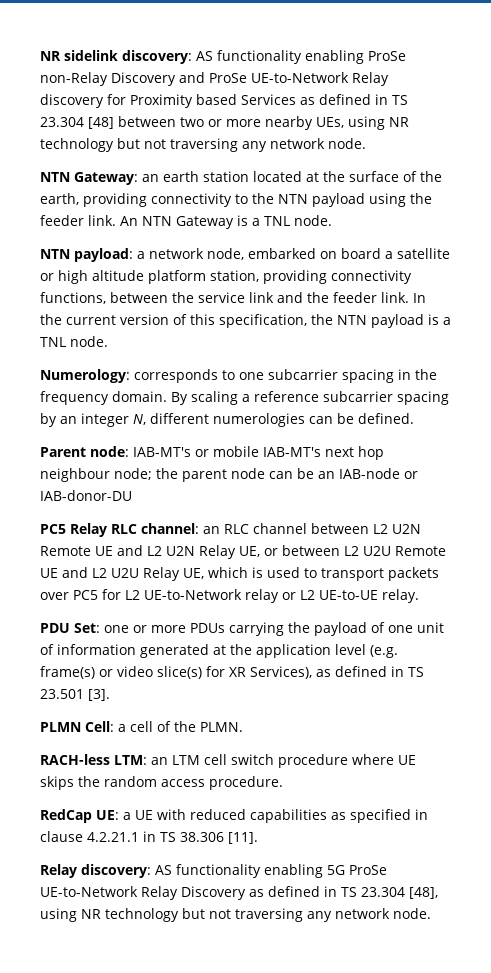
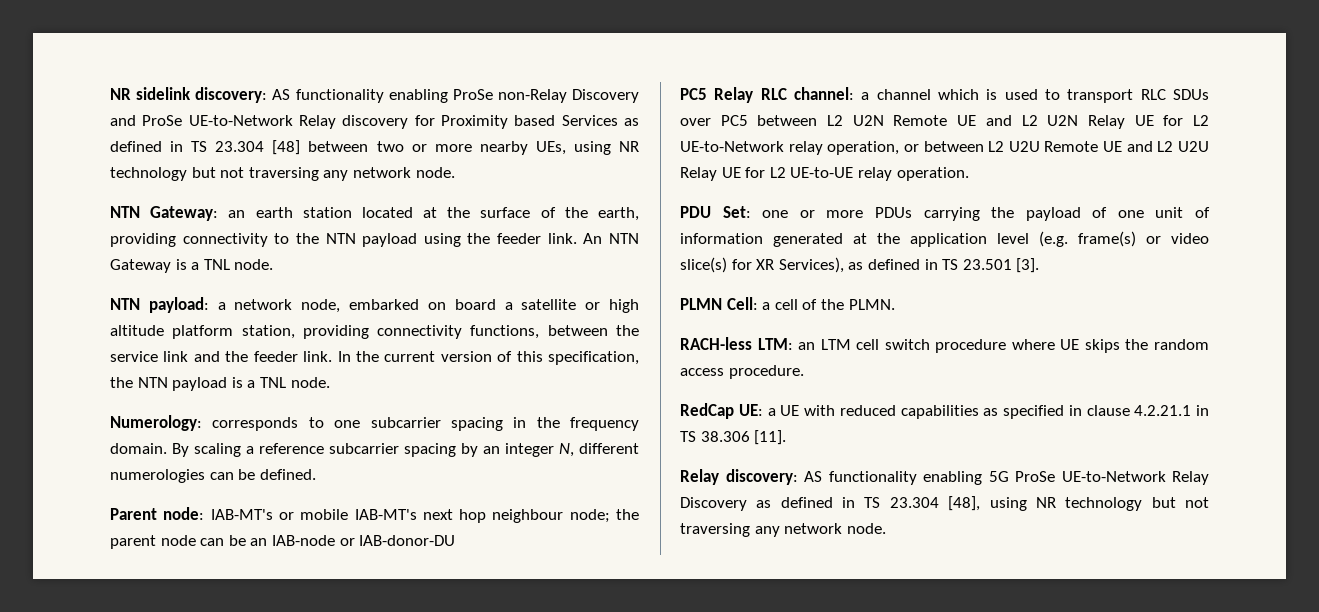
[203,523,307,534] an RLC channel -> [861,89,1209,103] [680,115,748,126] a channel which is used to transport RLC SDUs over PC5
[239,546,260,557] UE, -> [1134,115,1209,126] [680,141,900,155] UE for L2 UE-to-Network relay operation,
[183,567,439,581] [40,589,419,603] UE, which is used to transport packets over PC5 for L2 UE-to-Network relay or L2 UE-to-UE relay. -> [721,167,969,181] UE for L2 UE-to-UE relay operation.

